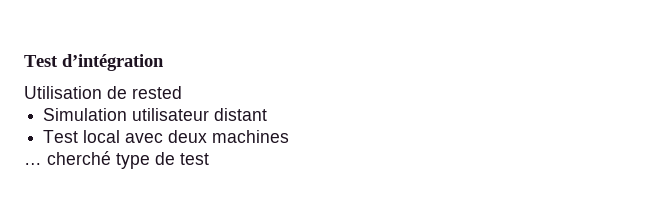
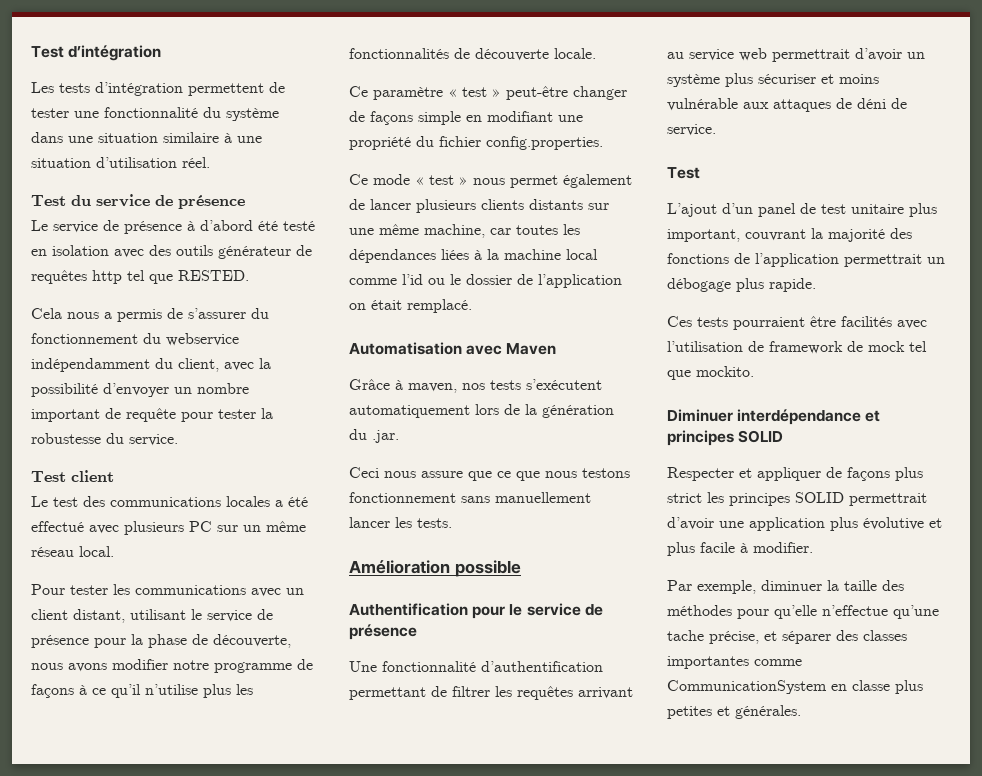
[24,86,182,99] [43,108,268,121] [43,130,290,143] [24,151,209,169] Utilisation de rested // Simulation utilisateur distant // Test local avec deux machines // … cherché type de test -> [31,82,285,96] [31,107,279,121] [31,132,262,143] [31,157,210,168] [31,194,245,209] [31,220,315,234] [31,245,312,259] [31,270,249,284] [31,308,269,322] [31,333,239,346] [31,358,271,372] [31,383,249,397] [31,408,273,422] [31,433,178,446] [31,470,114,482] [31,496,308,507] [31,521,306,535] [31,546,114,557] [31,584,304,597] [31,609,273,623] [31,634,291,648] [31,659,313,673] [31,684,253,698] [349,48,596,61] [349,86,627,100] [349,111,583,125] [349,136,603,150] [349,174,632,188] [349,199,609,213] [349,224,580,238] [349,249,598,263] [349,274,622,288] [349,299,472,313] [349,342,557,355] [349,379,602,393] [349,404,614,418] [349,429,399,443] [349,467,630,481] [349,492,591,503] [349,517,452,528] [349,560,521,577] [349,603,603,619] [349,624,417,640] [349,661,603,672] [349,686,633,700] [667,48,925,62] [667,73,879,87] [667,98,907,112] [667,124,716,136] [667,167,700,179] [667,203,937,217] [667,228,912,242] [667,253,945,267] [667,278,816,292] [667,316,927,330] [667,341,927,354] [667,366,754,380] [667,409,881,425] [667,430,784,446] [667,467,923,481] [667,492,927,506] [667,517,942,531] [667,542,813,556] [667,580,904,594] [667,605,939,619] [667,630,907,644] [667,656,802,669] [667,680,923,694] [667,705,801,719] Les tests d’intégration permettent de tester une fonctionnalité du système dans une situation similaire à une situation d’utilisation réel. // Test du service de présence // Le service de présence à d’abord été testé en isolation avec des outils générateur de requêtes http tel que RESTED. // Cela nous a permis de s’assurer du fonctionnement du webservice indépendamment du client, avec la possibilité d’envoyer un nombre important de requête pour tester la robustesse du service. // Test client // Le test des communications locales a été effectué avec plusieurs PC sur un même réseau local. // Pour tester les communications avec un client distant, utilisant le service de présence pour la phase de découverte, nous avons modifier notre programme de façons à ce qu’il n’utilise plus les fonctionnalités de découverte locale. // Ce paramètre « test » peut-être changer de façons simple en modifiant une propriété du fichier config.properties. // Ce mode « test » nous permet également de lancer plusieurs clients distants sur une même machine, car toutes les dépendances liées à la machine local comme l’id ou le dossier de l’application on était remplacé. // Automatisation avec Maven // Grâce à maven, nos tests s’exécutent automatiquement lors de la génération du .jar. // Ceci nous assure que ce que nous testons fonctionnement sans manuellement lancer les tests. // Amélioration possible // Authentification pour le service de présence // Une fonctionnalité d’authentification permettant de filtrer les requêtes arrivant au service web permettrait d’avoir un système plus sécuriser et moins vulnérable aux attaques de déni de service. // Test // L’ajout d’un panel de test unitaire plus important, couvrant la majorité des fonctions de l’application permettrait un débogage plus rapide. // Ces tests pourraient être facilités avec l’utilisation de framework de mock tel que mockito. // Diminuer interdépendance et principes SOLID // Respecter et appliquer de façons plus strict les principes SOLID permettrait d’avoir une application plus évolutive et plus facile à modifier. // Par exemple, diminuer la taille des méthodes pour qu’elle n’effectue qu’une tache précise, et séparer des classes importantes comme CommunicationSystem en classe plus petites et générales.

